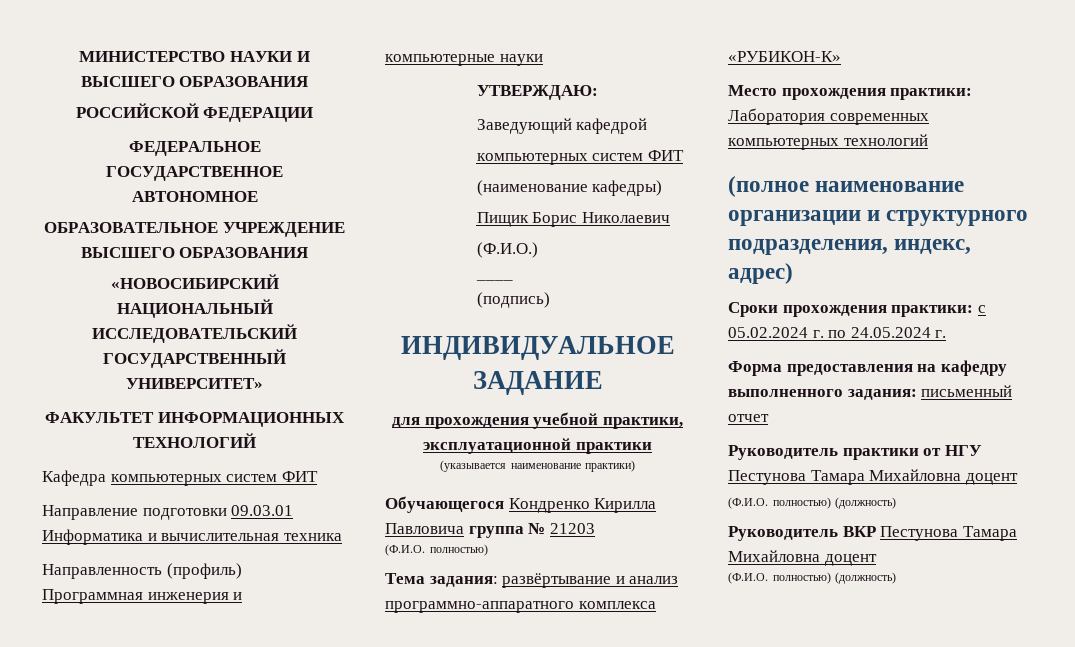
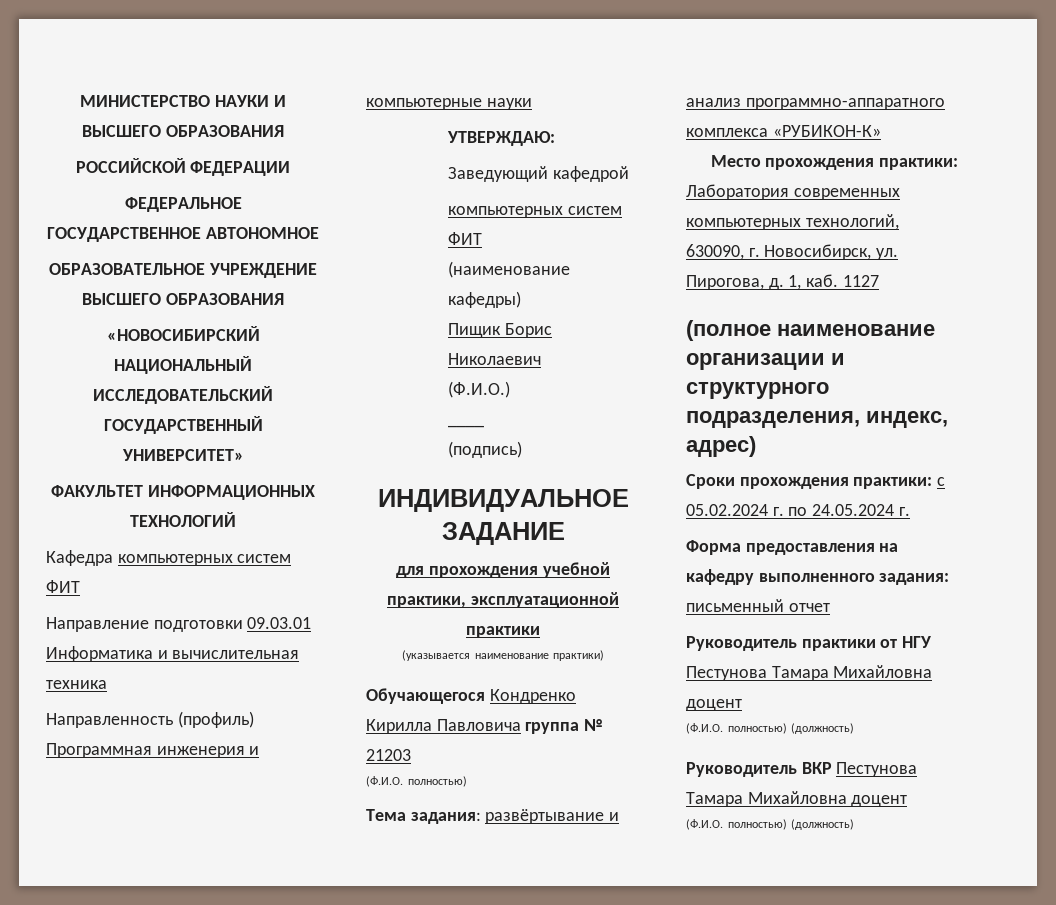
[843,134,928,146] технологий -> [805,214,899,230] [686,244,899,260] [686,274,879,290] технологий, 630090, г. Новосибирск, ул. Пирогова, д. 1, каб. 1127

